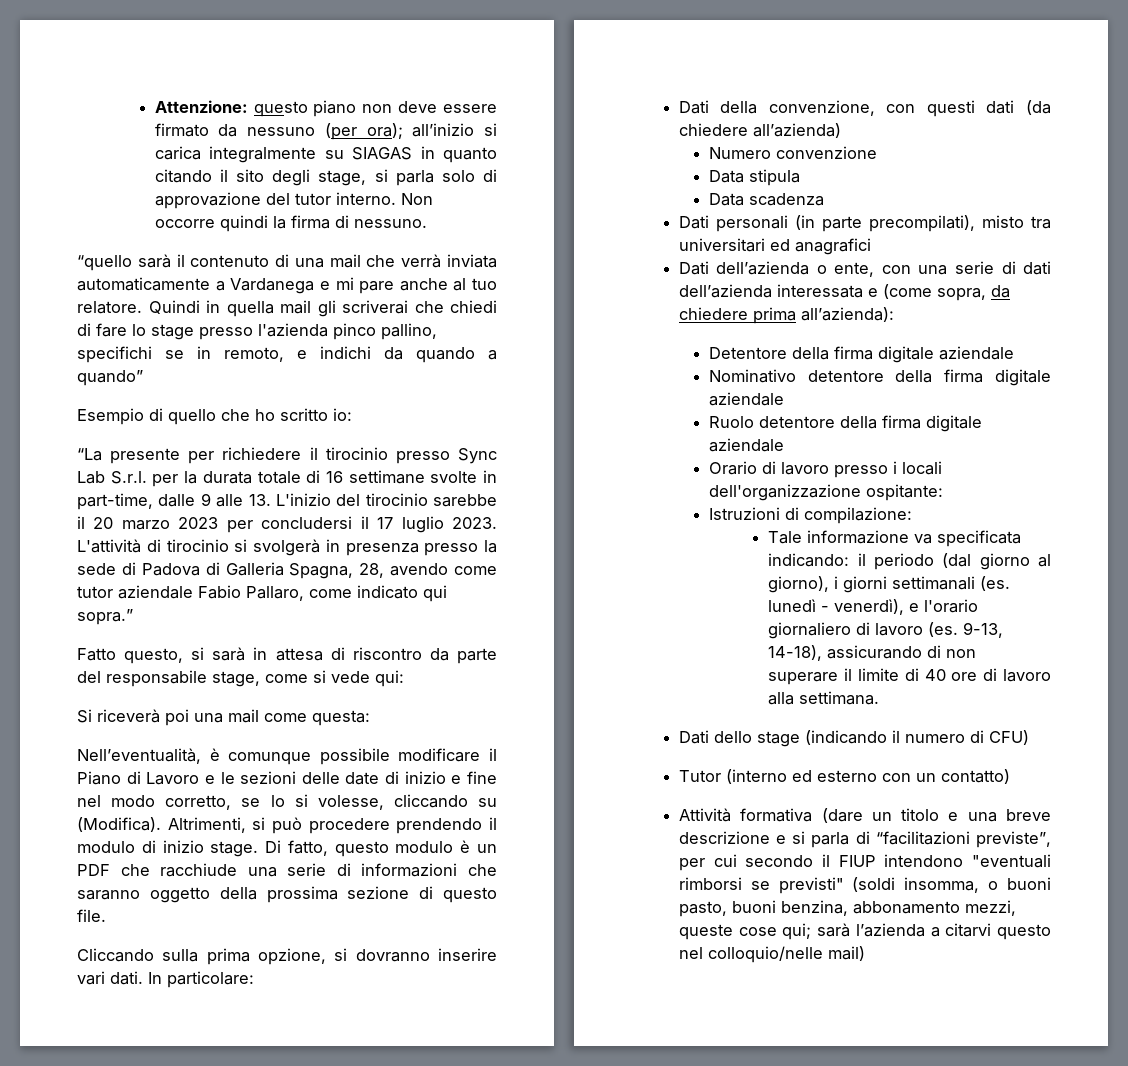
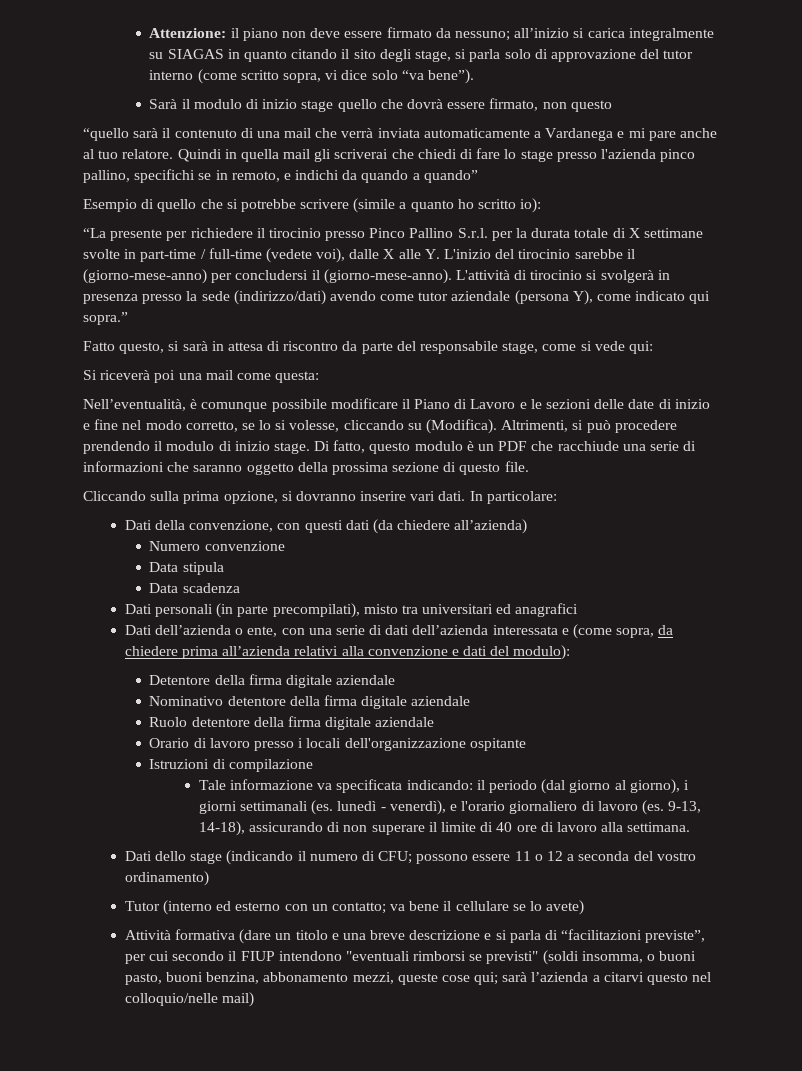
[253,101,308,117] questo -> [230,28,239,38] il
[247,123,403,140] nessuno (per ora); -> [454,31,510,41] nessuno;
[335,192,433,205] [154,215,427,232] interno. Non occorre quindi la firma di nessuno. -> [149,69,474,84] [149,98,612,112] interno (come scritto sopra, vi dice solo “va bene”). // Sarà il modulo di inizio stage quello che dovrà essere firmato, non questo
(250, 415) none -> [226,198,454,213] si potrebbe scrivere (simile a quanto
[333,408,352,421] io: -> [520,198,542,213] io):
[458,448,497,464] [77,471,105,484] Sync Lab -> [369,228,454,238] Pinco Pallino
[325,471,343,483] 16 -> [628,228,640,238] X
[77,493,271,510] part-time, dalle 9 alle 13. -> [140,248,440,263] part-time / full-time (vedete voi), dalle X alle Y.
[93,516,498,533] 20 marzo 2023 per concludersi il 17 luglio 2023. -> [83,269,452,284] (giorno-mese-anno) per concludersi il (giorno-mese-anno).
[121,562,385,579] di Padova di Galleria Spagna, 28, -> [233,290,326,305] (indirizzo/dati)
[198,585,304,601] Fabio Pallaro, -> [514,290,593,305] (persona Y),
[800,307,894,322] all’azienda): -> [222,645,571,660] all’azienda relativi alla convenzione e dati del modulo):
[865,484,943,501] ospitante: -> [469,738,526,751] ospitante
[803,507,912,524] compilazione: -> [228,759,313,772] compilazione
[988,730,1029,745] CFU) -> [378,851,696,864] [124,871,209,886] CFU; possono essere 11 o 12 a seconda del vostro ordinamento)
[940,769,1010,784] contatto) -> [331,900,585,915] contatto; va bene il cellulare se lo avete)

